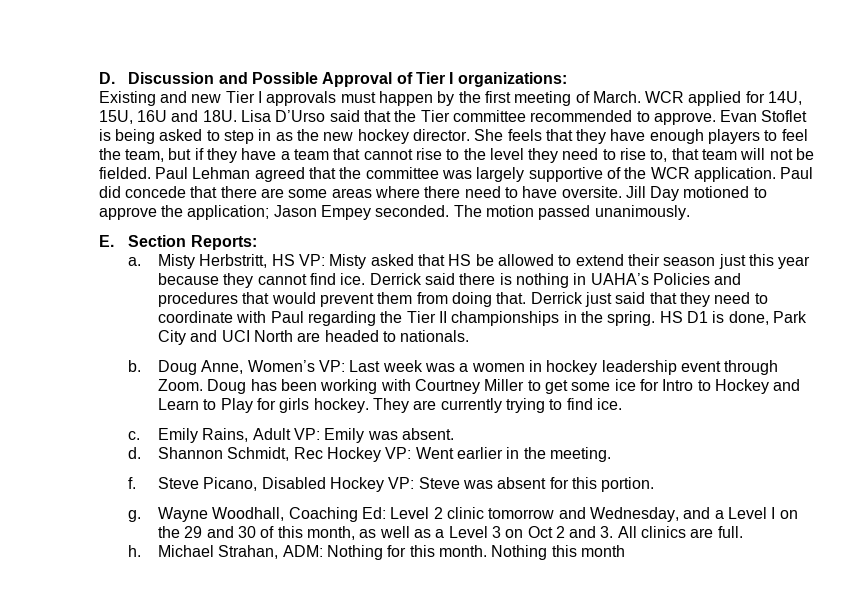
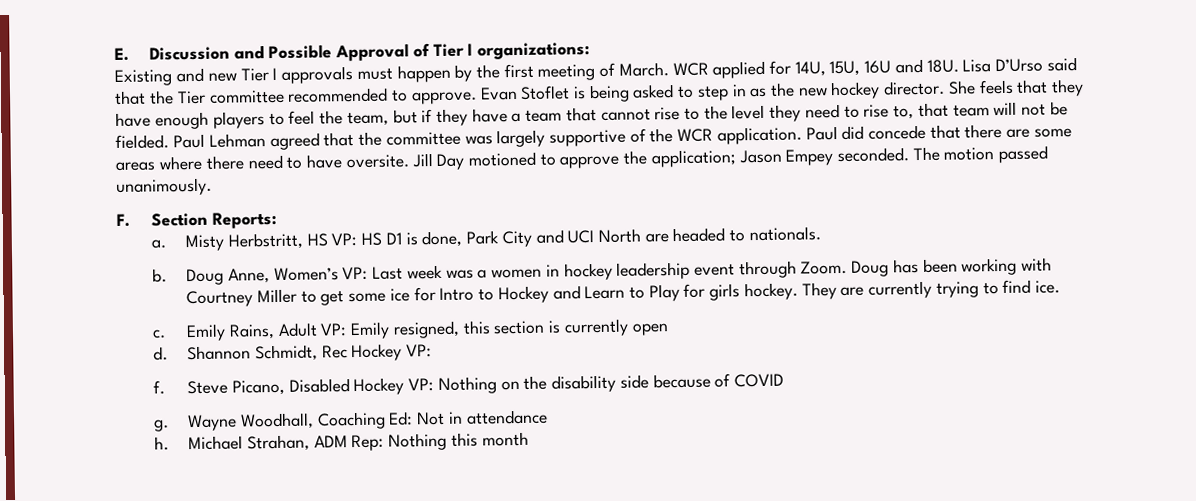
[98,72,115,84] D. -> [114,47,130,61] E.
[98,235,114,247] E. -> [116,213,131,227] F.
[329,254,811,269] [158,273,742,288] [158,292,768,307] [158,311,656,326] Misty asked that HS be allowed to extend their season just this year because they cannot find ice. Derrick said there is nothing in UAHA’s Policies and procedures that would prevent them from doing that. Derrick just said that they need to coordinate with Paul regarding the Tier II championships in the spring. -> (358, 239) none
[367,428,454,440] was absent. -> [392,318,669,339] resigned, this section is currently open
[415,447,611,462] Went earlier in the meeting. -> (433, 351) none
[418,477,655,492] Steve was absent for this portion. -> [437,373,785,394] Nothing on the disability side because of COVID
[390,507,798,522] [158,526,743,540] [128,545,487,560] Level 2 clinic tomorrow and Wednesday, and a Level I on the 29 and 30 of this month, as well as a Level 3 on Oct 2 and 3. All clinics are full. // h. Michael Strahan, ADM: Nothing for this month. -> [416,409,548,426] [153,434,385,452] Not in attendance // h. Michael Strahan, ADM Rep:

